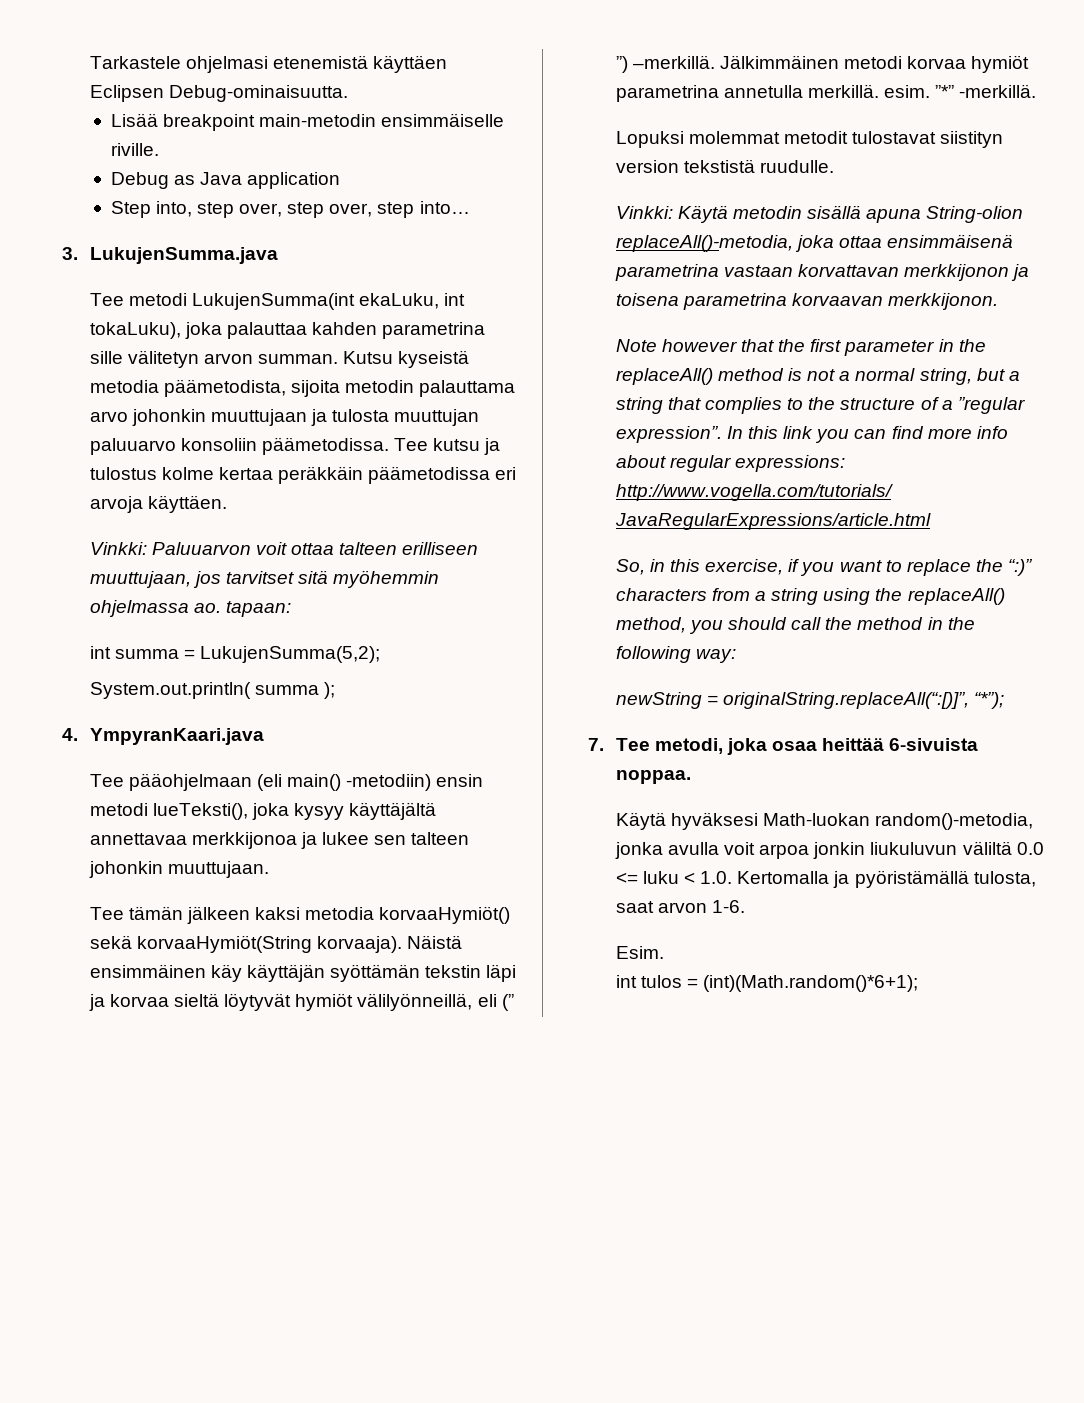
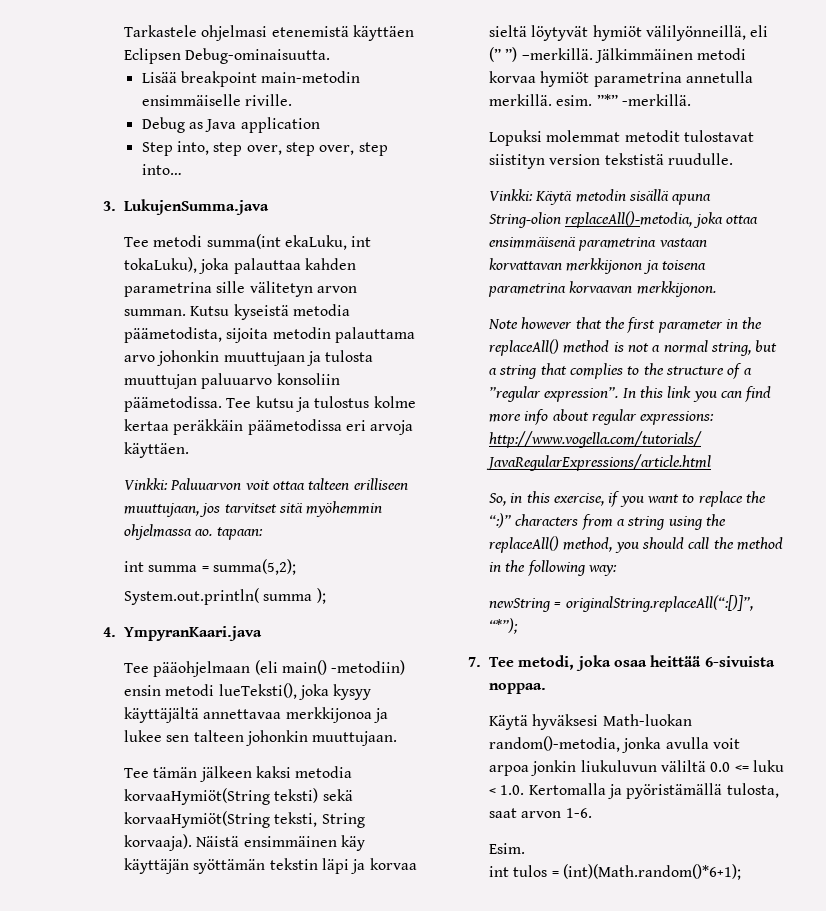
[192,293,356,310] LukujenSumma(int -> [206,234,281,249] summa(int
[200,646,381,663] LukujenSumma(5,2); -> [213,559,297,575] summa(5,2);
[379,906,511,924] [89,935,312,953] korvaaHymiöt() sekä korvaaHymiöt(String -> [124,788,353,805] [124,811,365,828] korvaaHymiöt(String teksti) sekä korvaaHymiöt(String teksti, String

